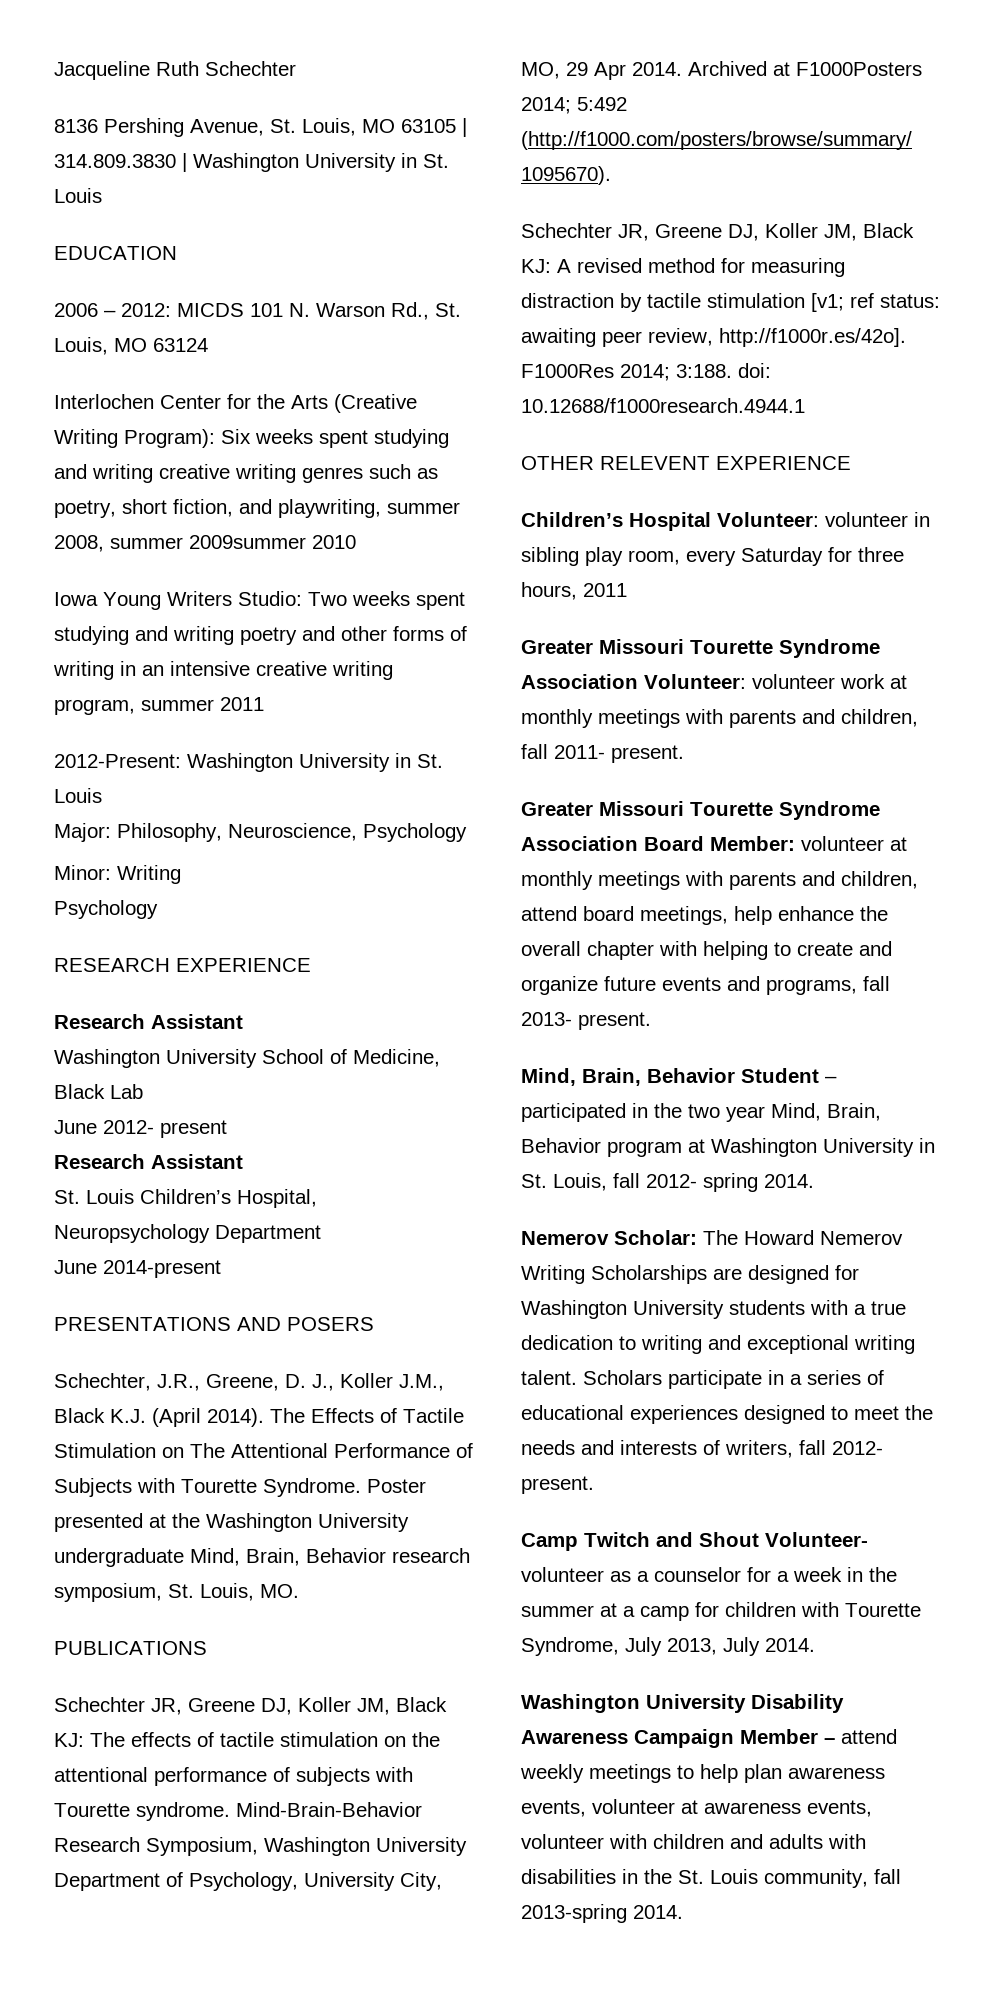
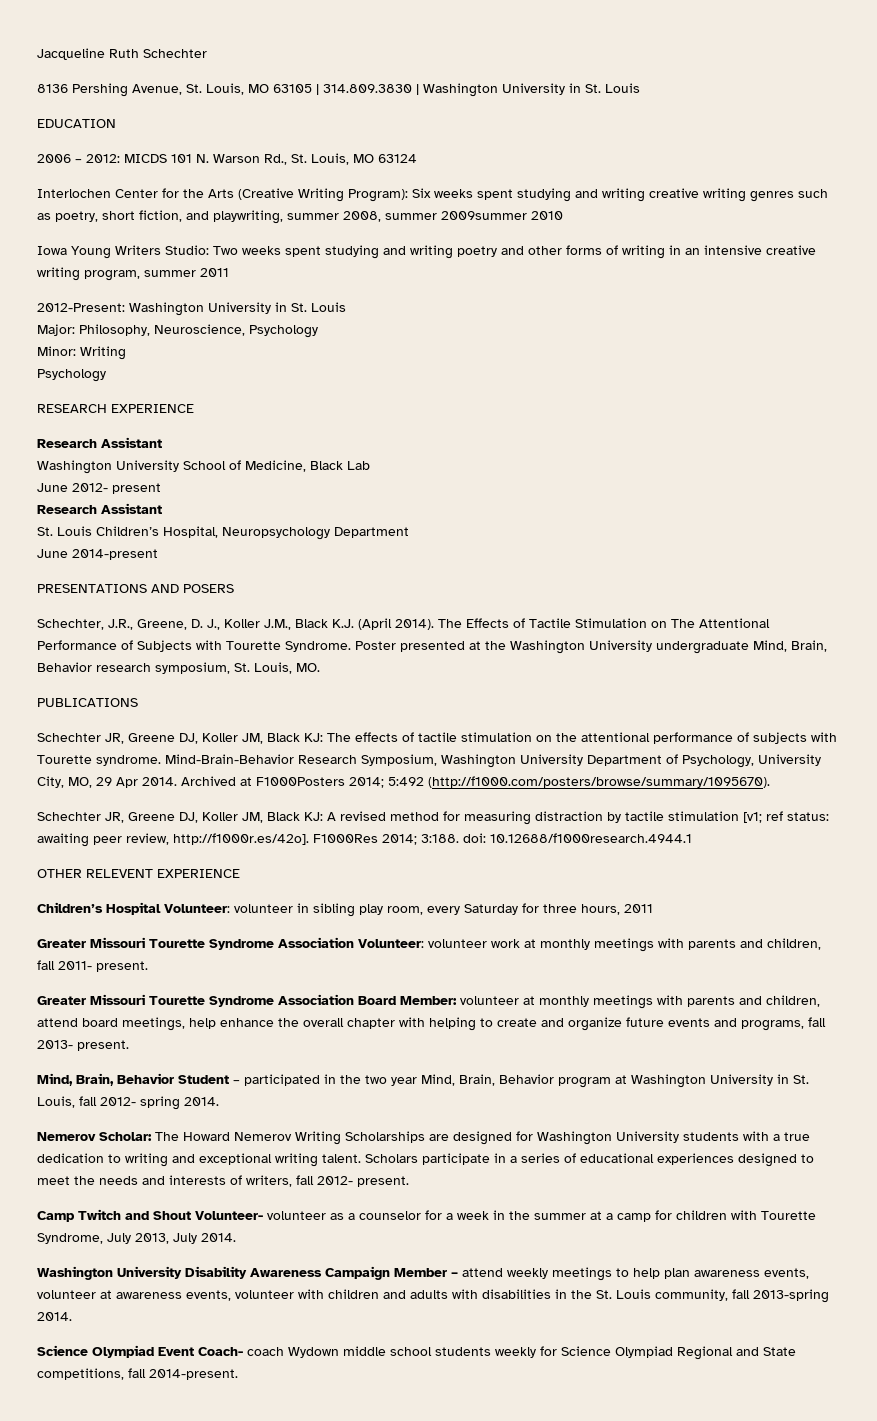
(683, 1912) none -> [37,1345,796,1360] [37,1368,238,1380] // Science Olympiad Event Coach- coach Wydown middle school students weekly for Science Olympiad Regional and State competitions, fall 2014-present.

